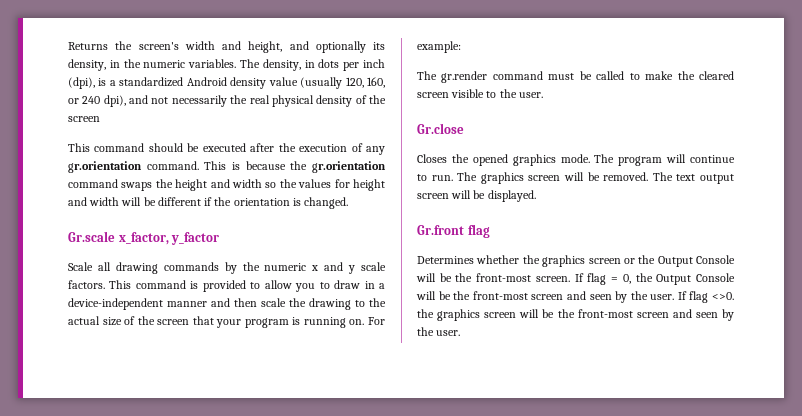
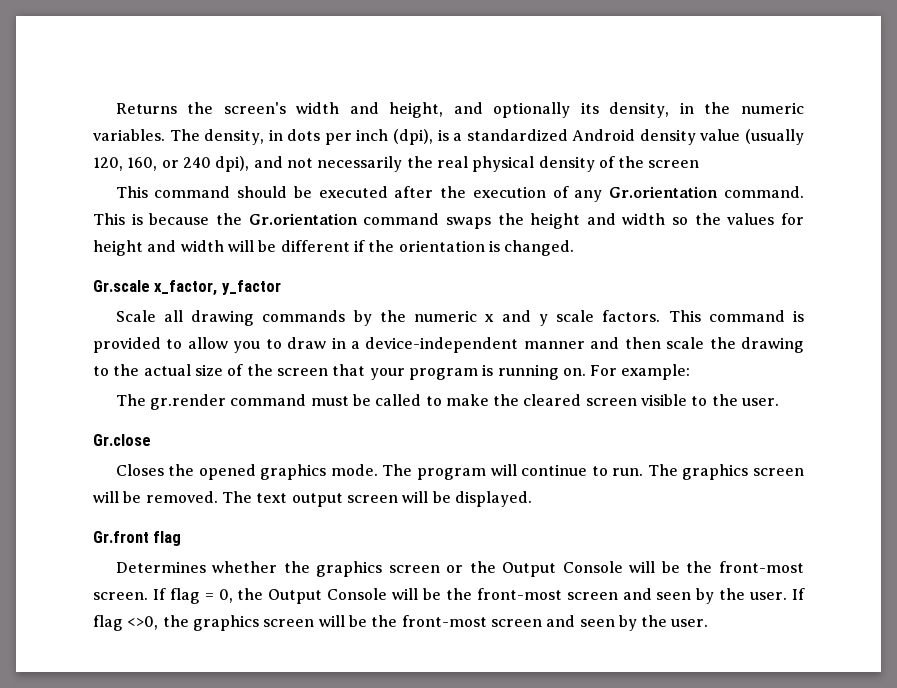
[68,161,142,173] gr.orientation -> [609,186,719,198] Gr.orientation
[312,161,386,173] gr.orientation -> [248,213,358,225] Gr.orientation
[712,292,734,300] <>0. -> [127,616,159,630] <>0,

